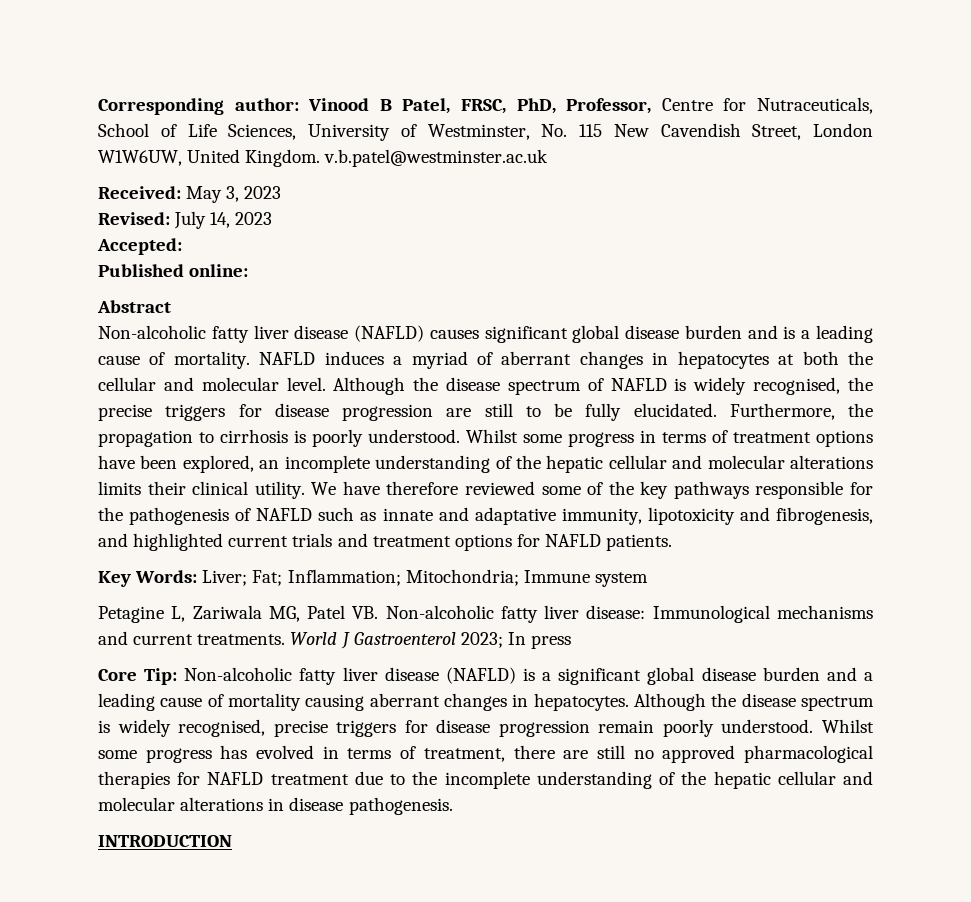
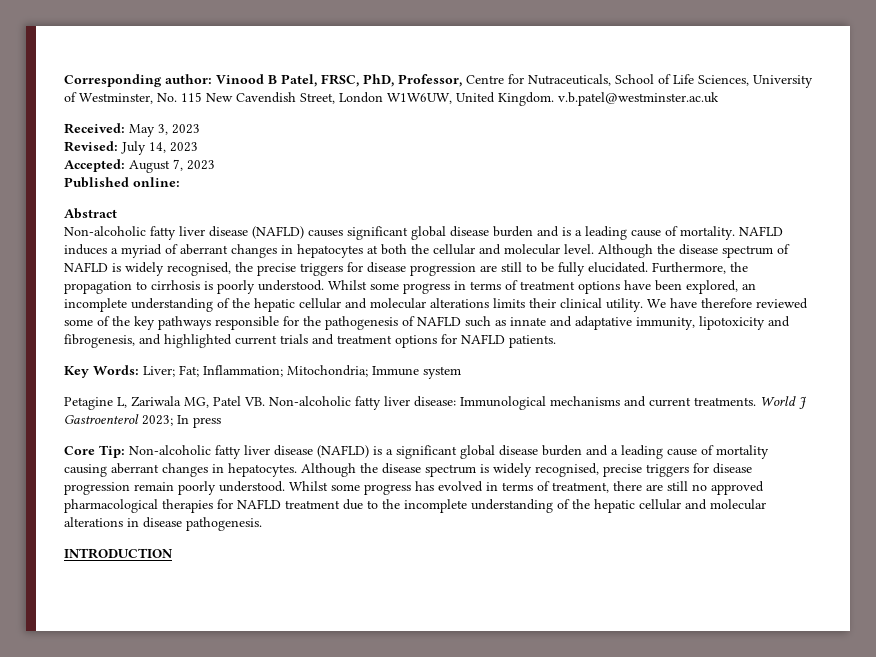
(182, 246) none -> [129,159,215,173] August 7, 2023

